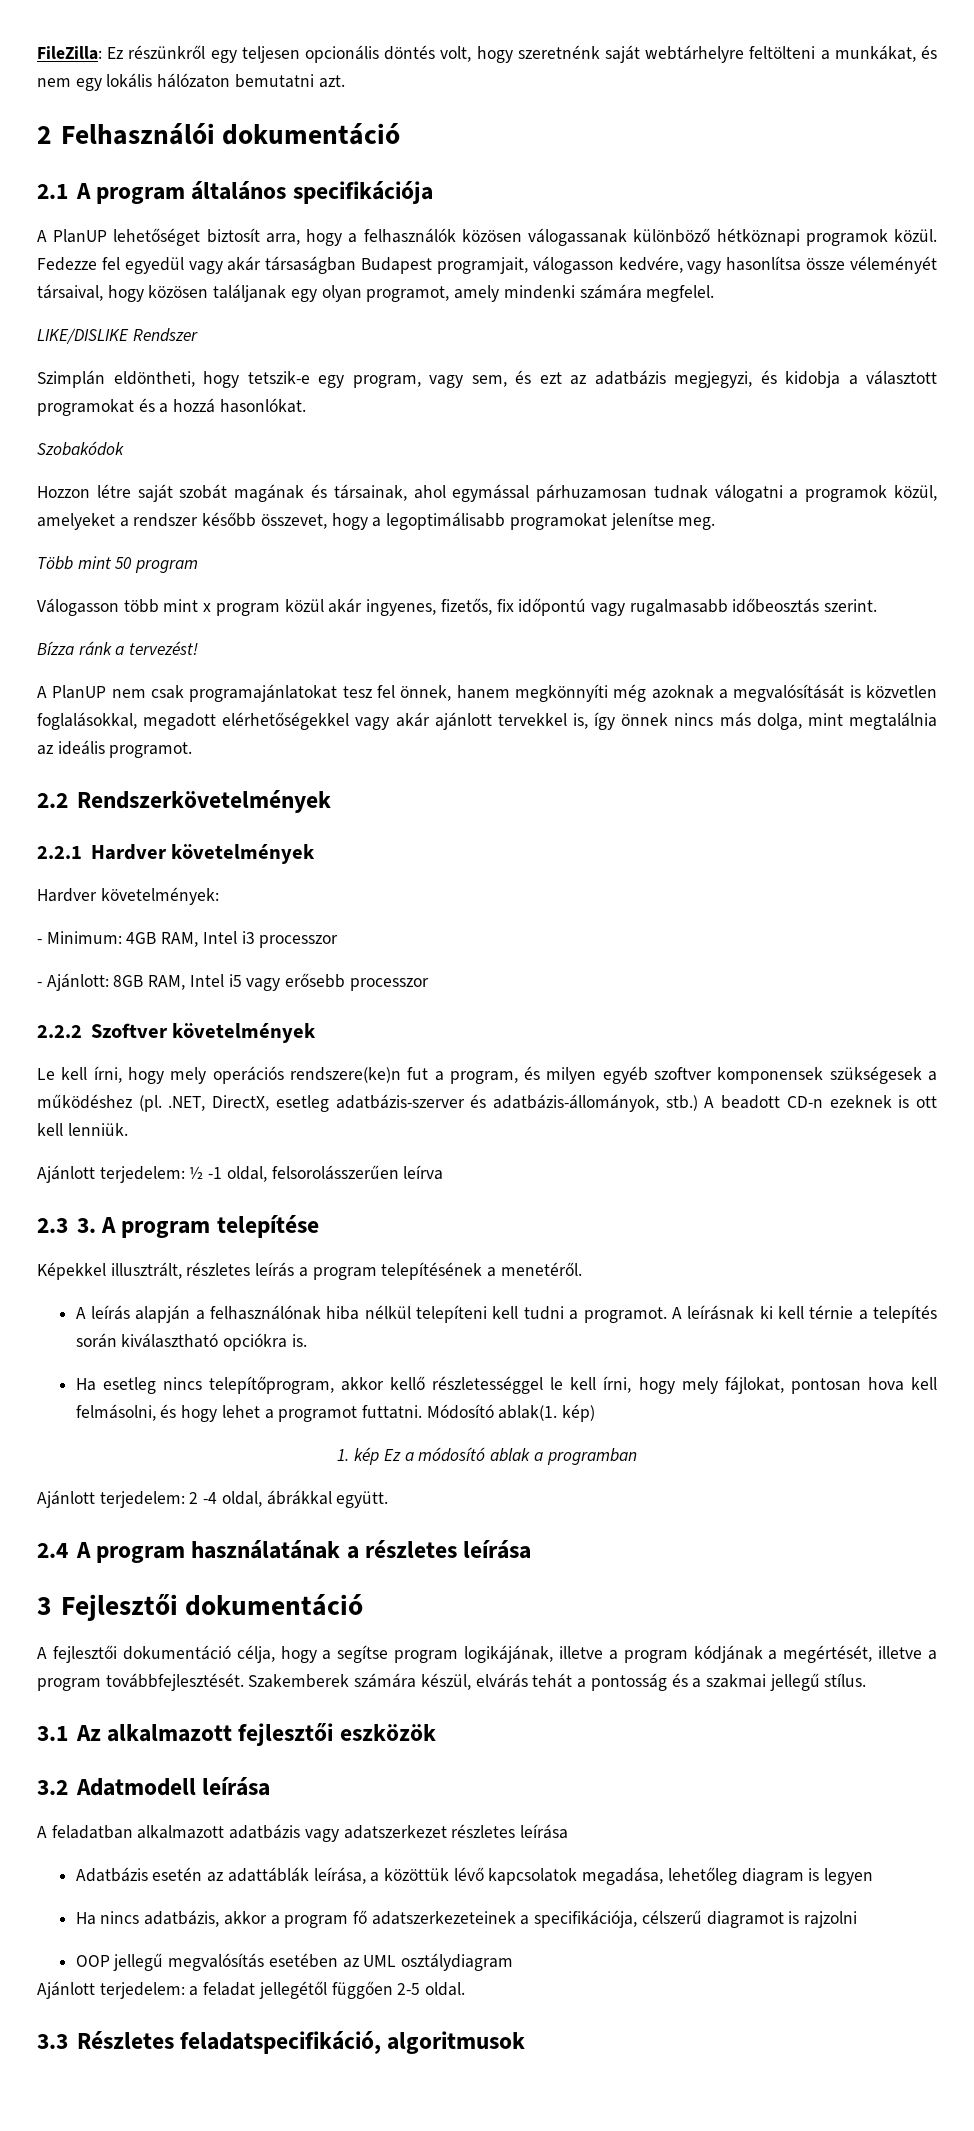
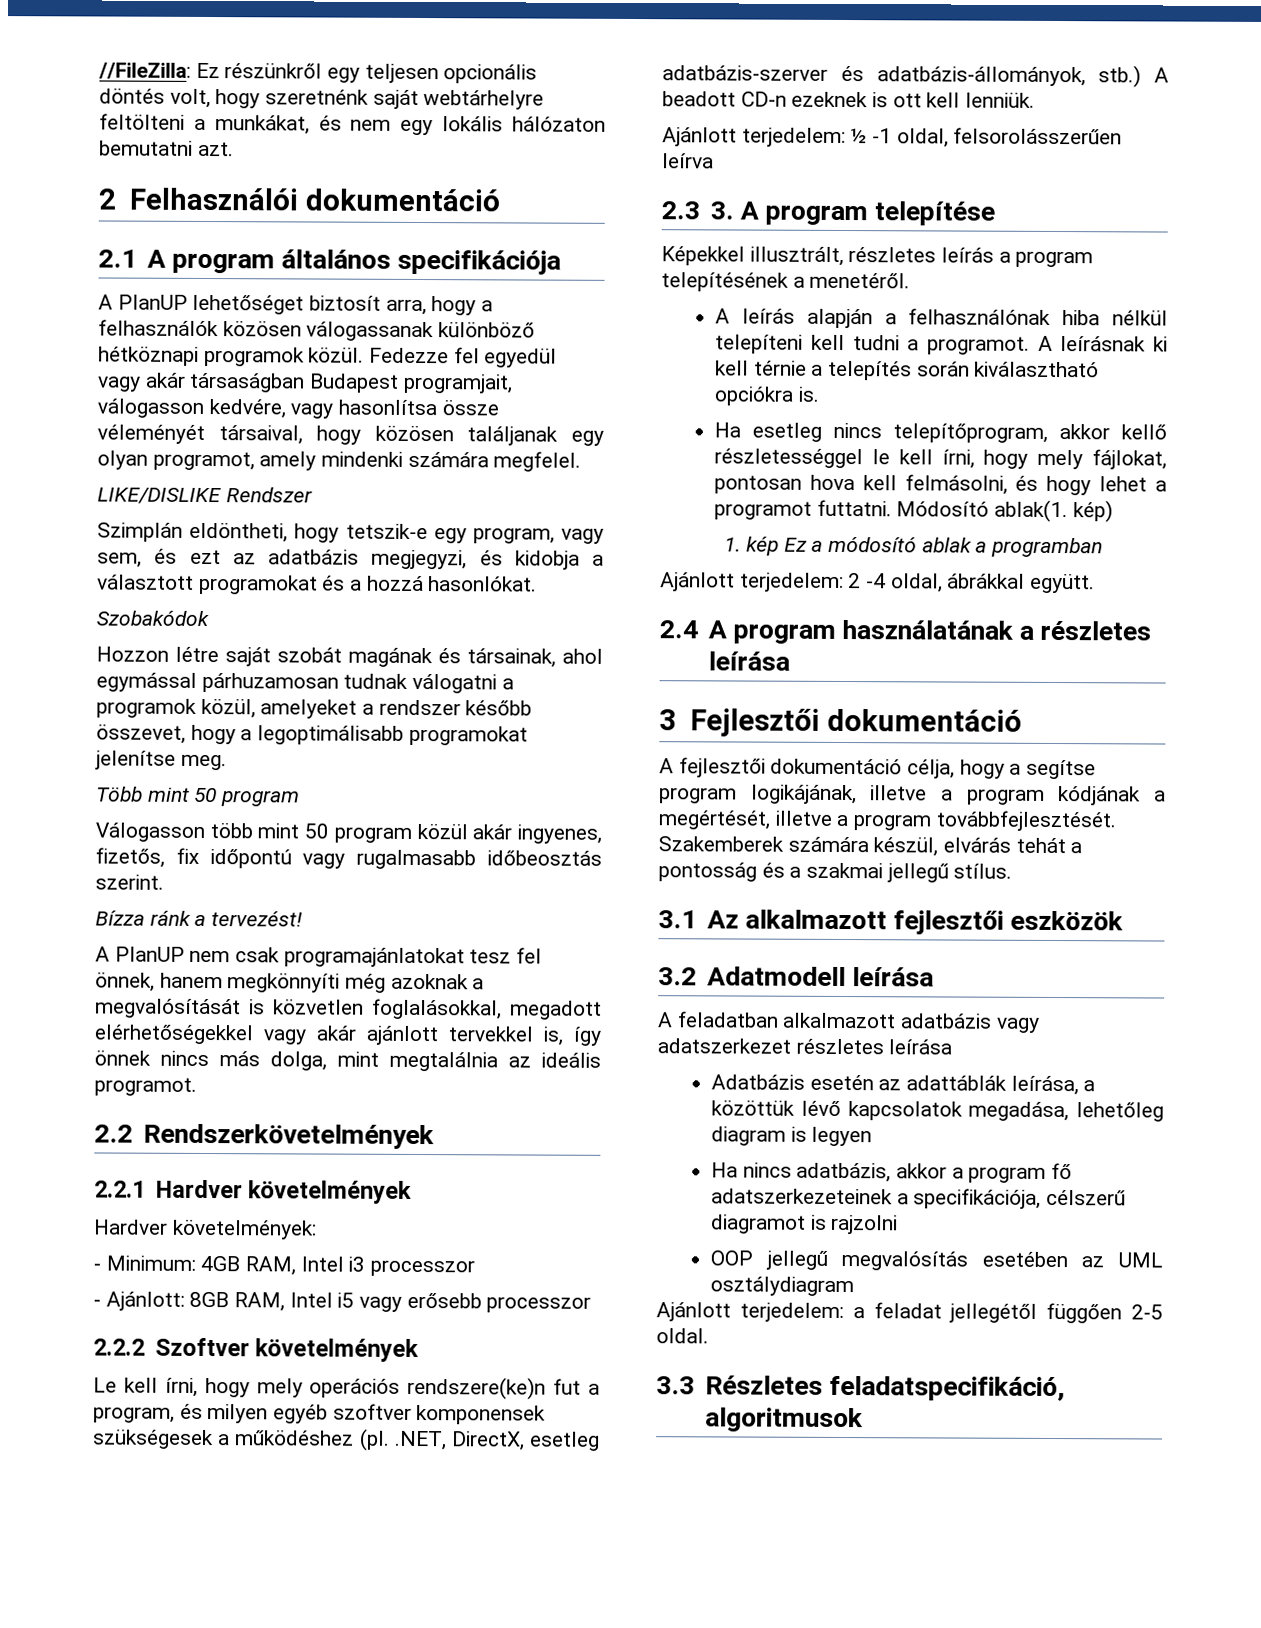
[37,46,102,60] FileZilla: -> [98,62,191,79] //FileZilla:
[203,603,212,612] x -> [304,823,330,839] 50

